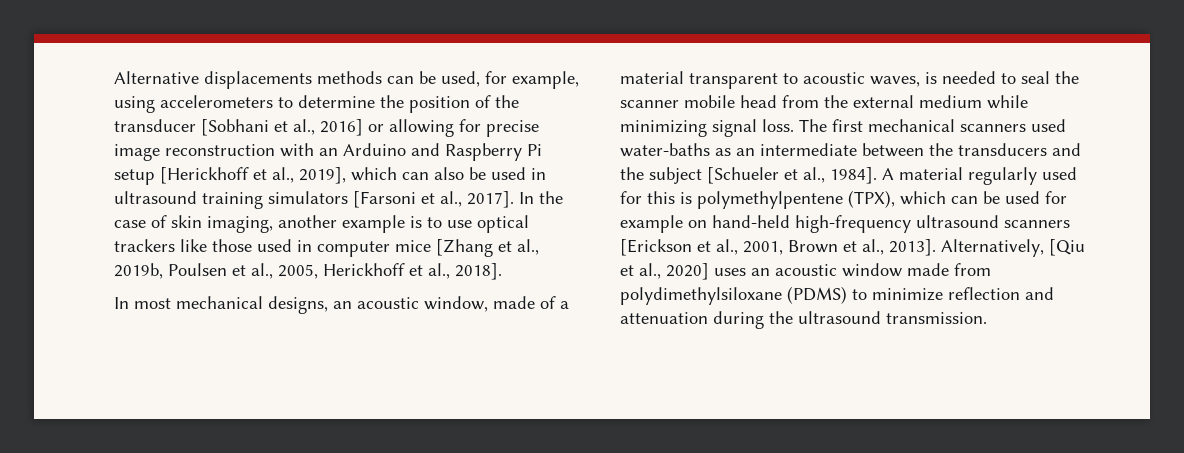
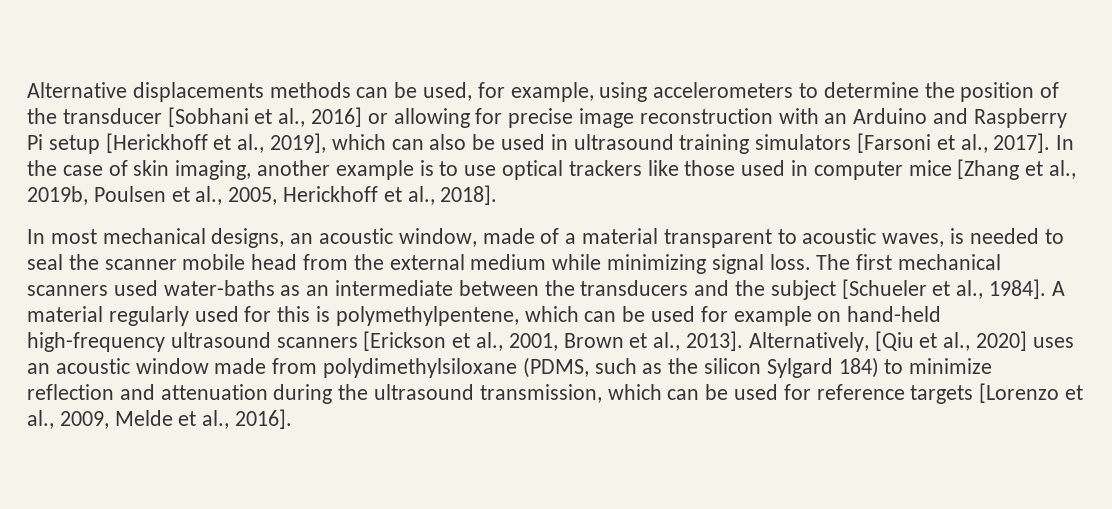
[697,190,895,209] polymethylpentene (TPX), -> [335,306,519,326] polymethylpentene,
[787,286,847,304] (PDMS) -> [522,357,879,378] (PDMS, such as the silicon Sylgard 184)
[886,312,987,324] transmission. -> [479,383,1084,404] [27,409,293,429] transmission, which can be used for reference targets [Lorenzo et al., 2009, Melde et al., 2016].

